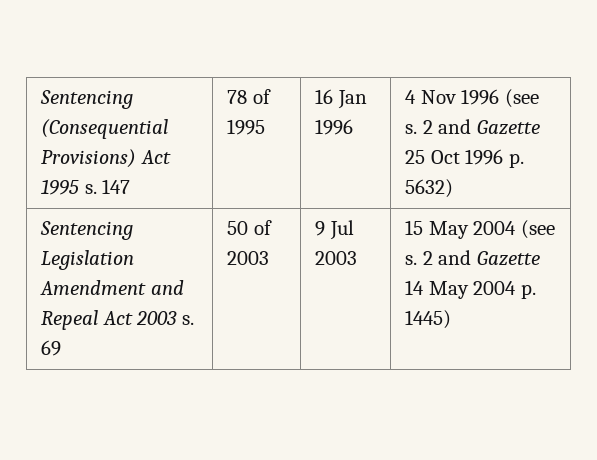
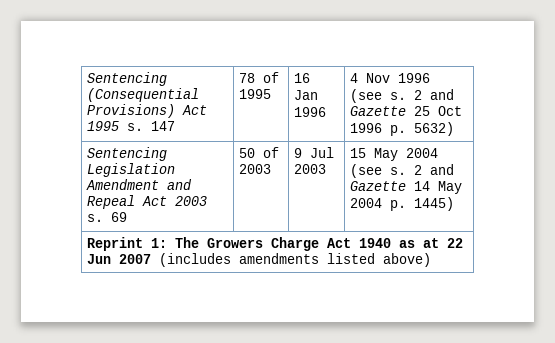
(452, 319) none -> [86,237,463,251] [86,253,431,267] // Reprint 1: The Growers Charge Act 1940 as at 22 Jun 2007 (includes amendments listed above)

